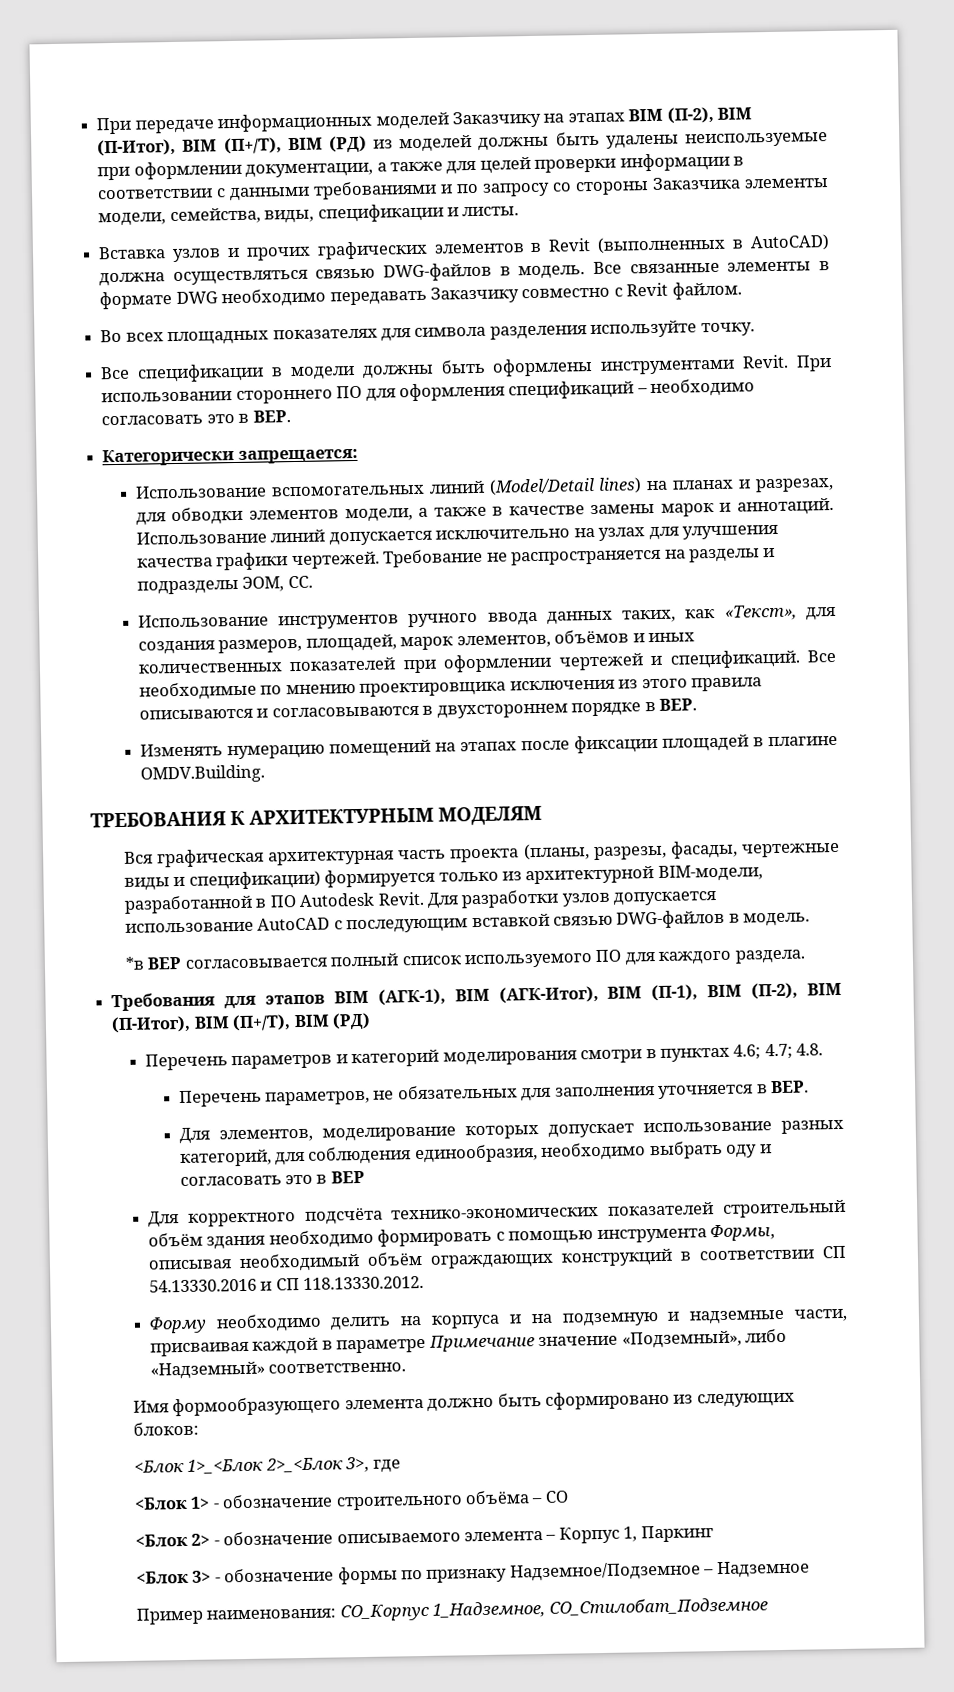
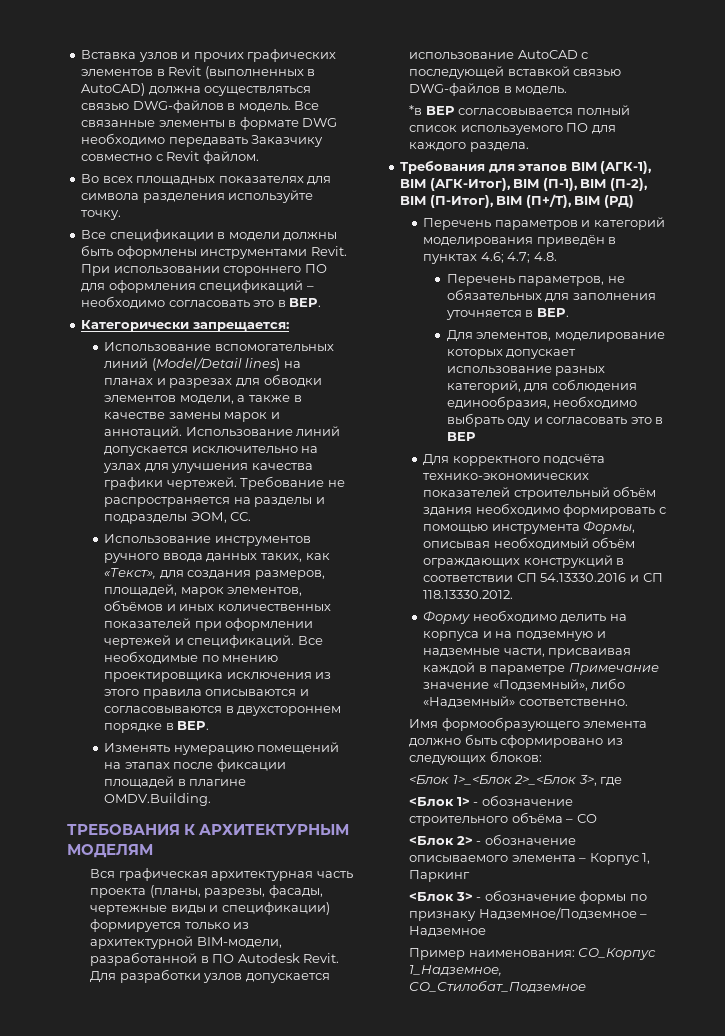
[96,106,753,135] [97,131,829,157] [97,152,745,181] [97,176,830,202] [98,203,520,227] При передаче информационных моделей Заказчику на этапах BIM (П-2), BIM (П-Итог), BIM (П+/Т), BIM (РД) из моделей должны быть удалены неиспользуемые при оформлении документации, а также для целей проверки информации в соответствии с данными требованиями и по запросу со стороны Заказчика элементы модели, семейства, виды, спецификации и листы. // -> (81, 54) none
[755,477,834,493] разрезах, -> [169,378,233,388] разрезах
[346,918,469,934] последующим -> [409,66,505,79] последующей
[580,1049,643,1064] смотри -> [536,234,605,247] приведён

